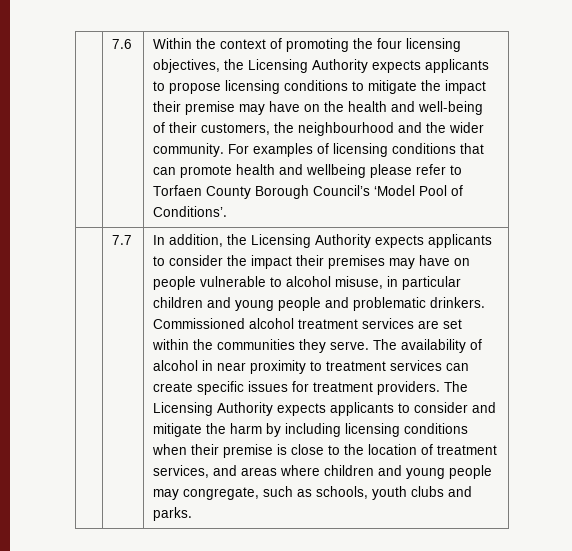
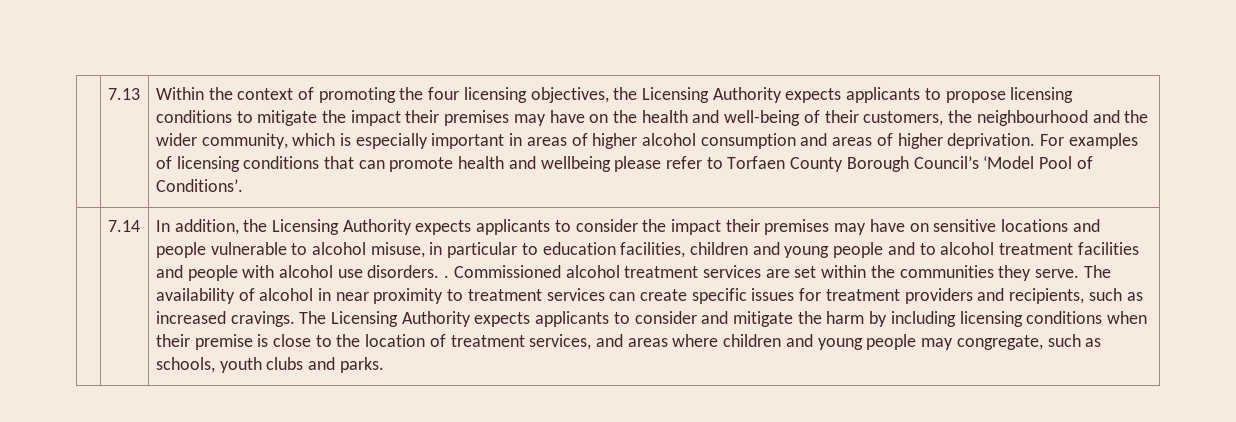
[112,39,133,49] | 7.6 -> [107,88,140,100] | 7.13
[185,101,236,115] premise -> [444,110,510,126] premises
[153,143,225,157] community. -> [201,133,1036,149] community, which is especially important in areas of higher alcohol consumption and areas of higher deprivation.
[112,235,133,245] 7.7 -> [107,220,140,232] 7.14
(471, 262) none -> [933,219,1100,232] sensitive locations and
(462, 283) none -> [521,242,686,258] to education facilities,
[353,297,486,311] problematic drinkers. -> [919,242,1139,255] [155,265,450,281] to alcohol treatment facilities and people with alcohol use disorders. .
[377,381,441,395] providers. -> [904,288,1143,304] [155,311,295,327] providers and recipients, such as increased cravings.

